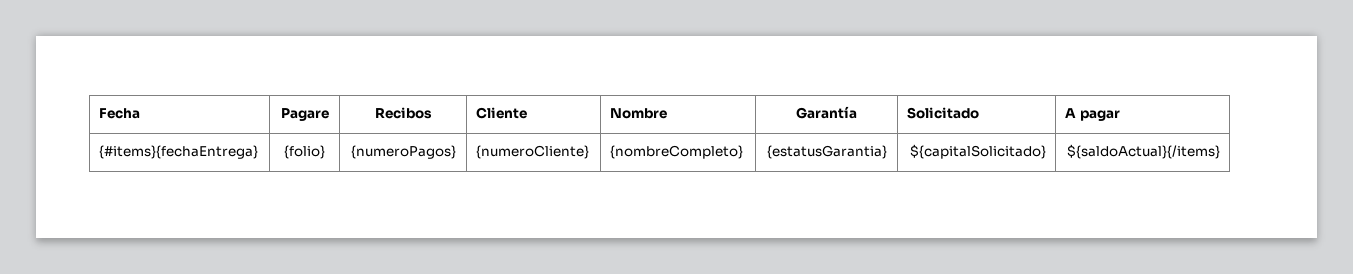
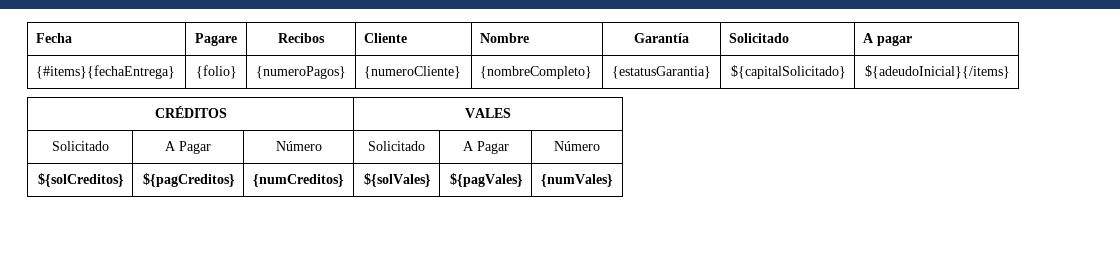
[1066,144,1220,159] ${saldoActual}{/items} -> [864,65,1010,79] [154,106,227,118] [465,108,511,118] [51,141,109,151] [165,141,211,154] [275,141,322,151] [368,141,425,151] [462,141,509,154] [554,141,600,151] [37,173,124,187] [142,173,235,187] [253,174,344,187] [363,173,431,187] [449,173,523,187] [541,174,613,187] ${adeudoInicial}{/items} // CRÉDITOS | VALES // Solicitado | A Pagar | Número | Solicitado | A Pagar | Número // ${solCreditos} | ${pagCreditos} | {numCreditos} | ${solVales} | ${pagVales} | {numVales}

